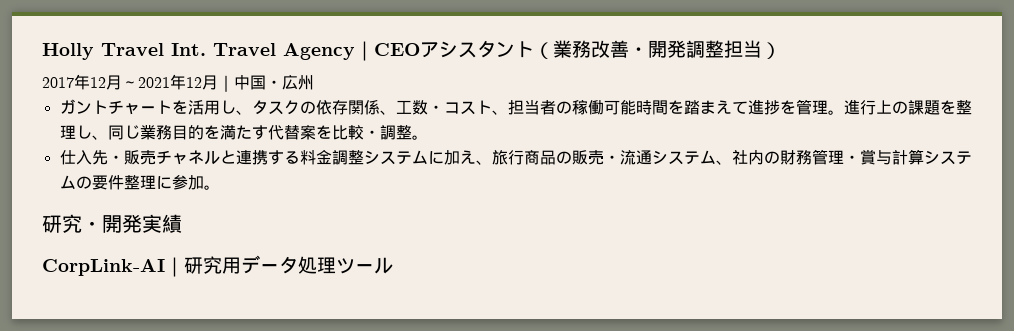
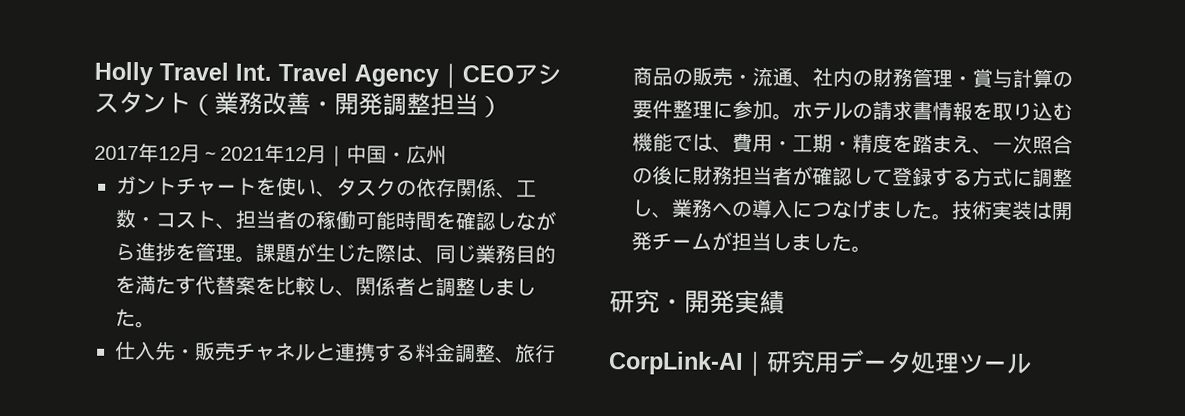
[187,100,236,115] 活用し -> [276,176,317,197] 使い
[683,99,972,115] [59,125,92,139] 踏まえて進捗を管理。進行上の課題を整理し -> [455,211,556,231] [115,242,416,263] 確認しながら進捗を管理。課題が生じた際は
[363,125,412,140] ・調整 -> [315,276,536,297] [115,308,136,328] し、関係者と調整しました
[363,150,476,165] システムに加え -> (496, 353) none
[651,150,716,165] システム -> (793, 77) none
[923,150,972,165] [59,175,76,190] システム -> (1053, 78) none
(220, 187) none -> [792,100,1073,121] [632,132,1073,155] [632,165,1073,188] [631,198,1073,221] [631,231,872,253] ホテルの請求書情報を取り込む機能では、費用・工期・精度を踏まえ、一次照合の後に財務担当者が確認して登録する方式に調整し、業務への導入につなげました。技術実装は開発チームが担当しました。

